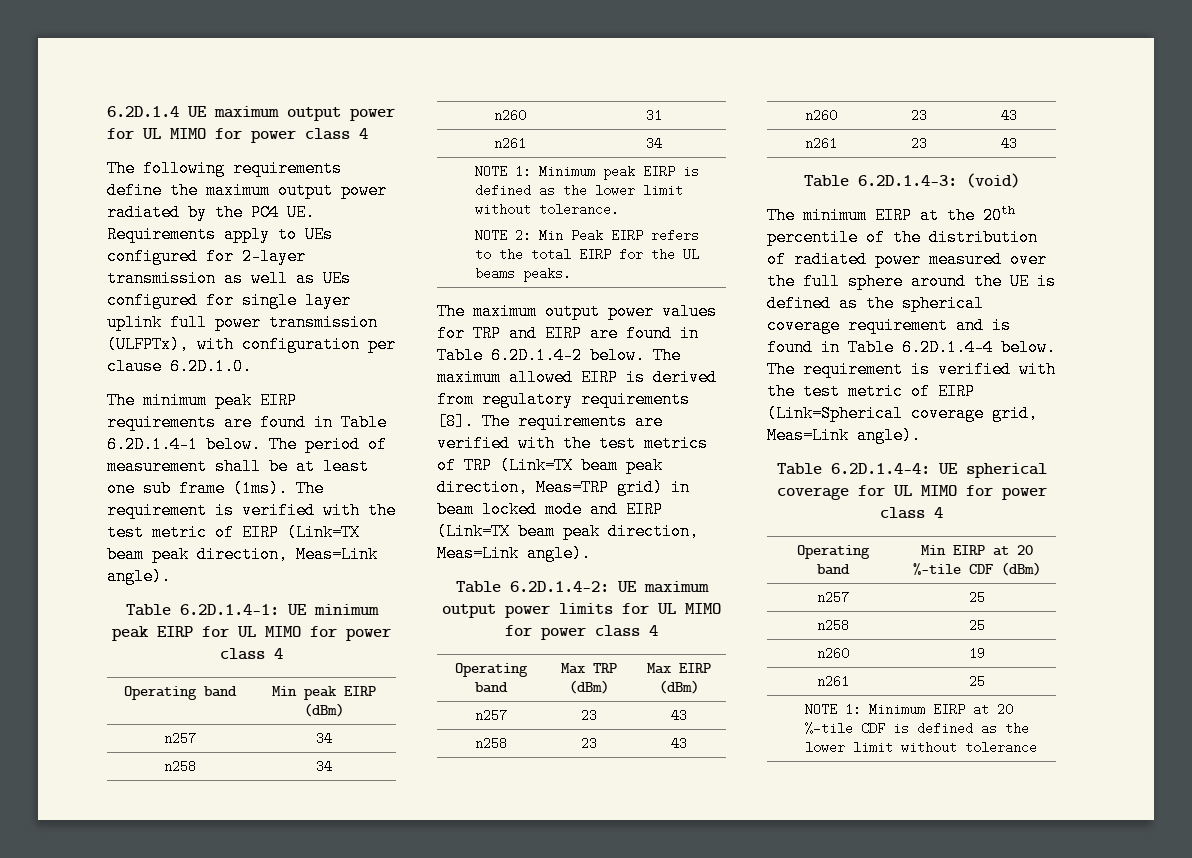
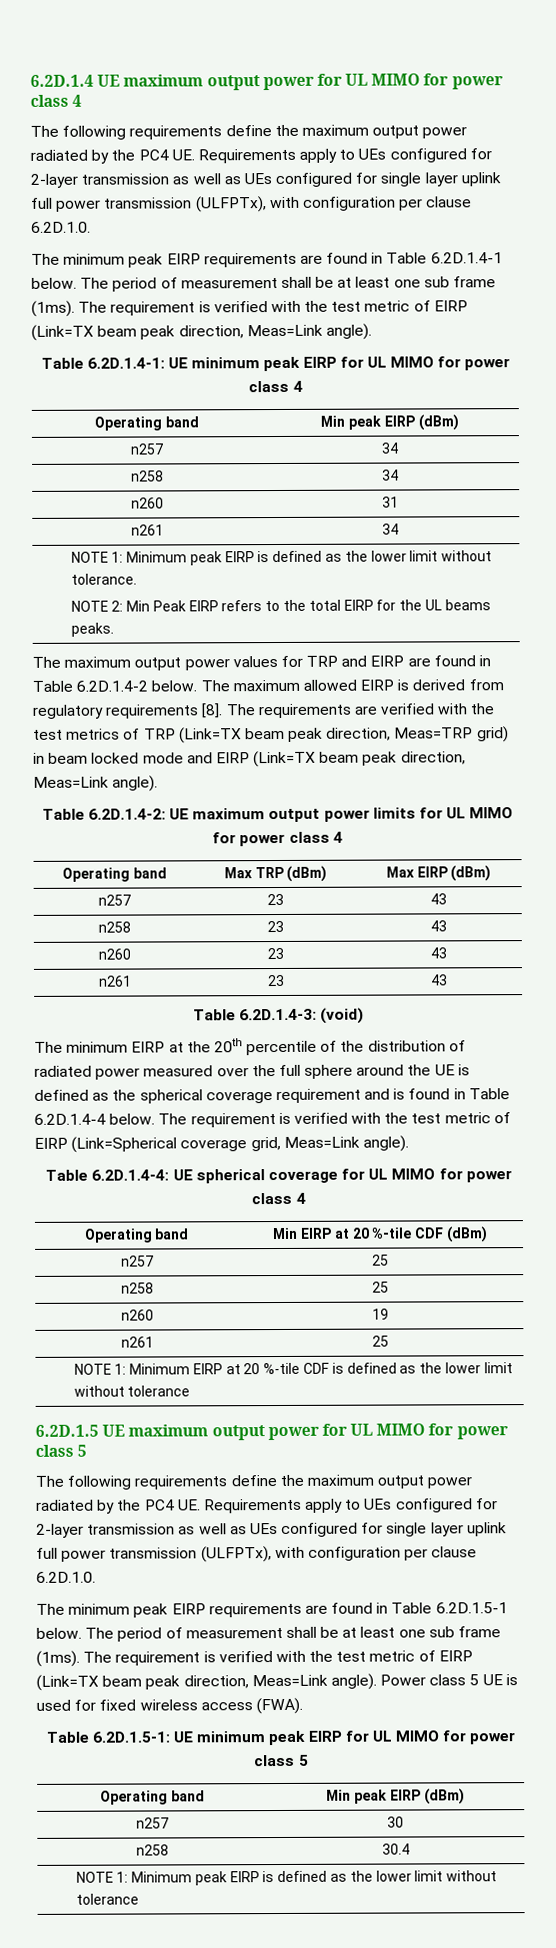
(1038, 747) none -> [35,1423,508,1441] [35,1444,88,1457] [35,1474,473,1490] [36,1498,498,1514] [36,1522,507,1538] [36,1546,478,1563] [36,1571,96,1583] [36,1602,508,1618] [36,1626,502,1642] [36,1650,473,1667] [36,1673,518,1691] [36,1697,303,1715] [45,1730,516,1746] [253,1754,309,1767] [100,1790,205,1805] [326,1788,465,1805] [136,1817,169,1829] [387,1816,404,1828] [136,1844,169,1856] [381,1843,410,1855] [75,1870,498,1886] [75,1893,139,1905] // 6.2D.1.5 UE maximum output power for UL MIMO for power class 5 // The following requirements define the maximum output power radiated by the PC4 UE. Requirements apply to UEs configured for 2-layer transmission as well as UEs configured for single layer uplink full power transmission (ULFPTx), with configuration per clause 6.2D.1.0. // The minimum peak EIRP requirements are found in Table 6.2D.1.5-1 below. The period of measurement shall be at least one sub frame (1ms). The requirement is verified with the test metric of EIRP (Link=TX beam peak direction, Meas=Link angle). Power class 5 UE is used for fixed wireless access (FWA). // Table 6.2D.1.5-1: UE minimum peak EIRP for UL MIMO for power class 5 // Operating band | Min peak EIRP (dBm) // n257 | 30 // n258 | 30.4 // NOTE 1: Minimum peak EIRP is defined as the lower limit without tolerance

